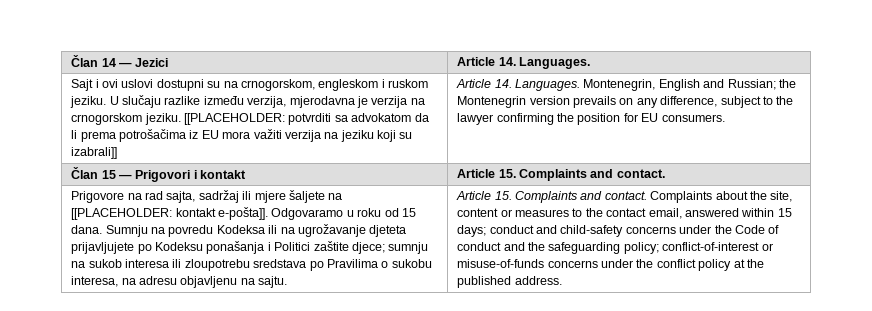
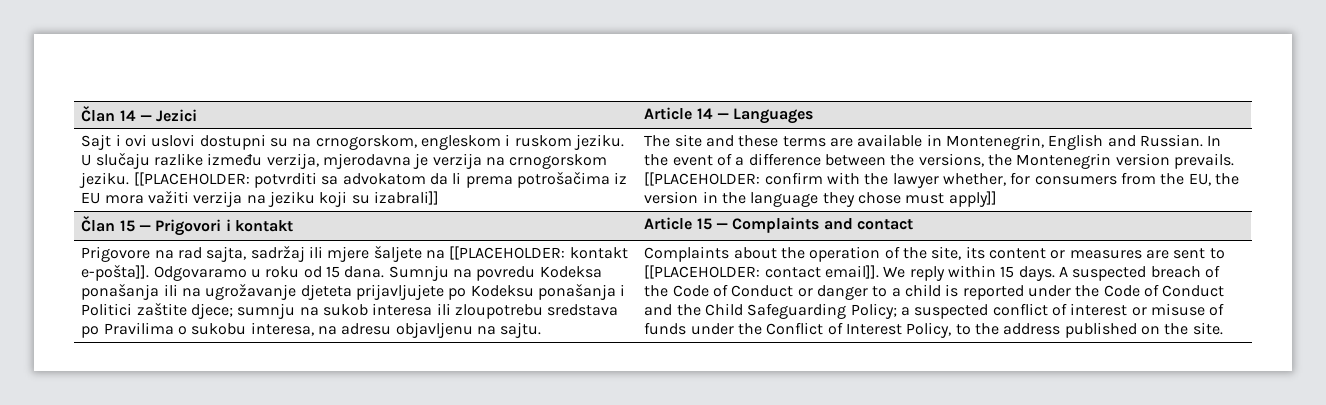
[498,57,591,69] 14. Languages. -> [696,108,814,124] 14 — Languages
[456,79,796,91] [457,96,794,108] [457,113,725,125] Article 14. Languages. Montenegrin, English and Russian; the Montenegrin version prevails on any difference, subject to the lawyer confirming the position for EU consumers. -> [644,134,1222,150] [644,153,1234,169] [644,172,1239,188] [644,191,997,207] The site and these terms are available in Montenegrin, English and Russian. In the event of a difference between the versions, the Montenegrin version prevails. [[PLACEHOLDER: confirm with the lawyer whether, for consumers from the EU, the version in the language they chose must apply]]
[498,169,665,181] 15. Complaints and contact. -> [696,217,914,233] 15 — Complaints and contact
(265, 229) none -> [81,284,160,300] ponašanja
[456,191,793,203] [457,208,792,219] [457,225,676,237] Article 15. Complaints and contact. Complaints about the site, content or measures to the contact email, answered within 15 days; conduct and child-safety concerns -> [644,246,1225,262] [644,265,1220,281] [644,284,1024,300] Complaints about the operation of the site, its content or measures are sent to [[PLACEHOLDER: contact email]]. We reply within 15 days. A suspected breach of the Code of Conduct or danger to a child is reported
[457,242,502,251] conduct -> [1162,285,1225,297] Conduct
[548,242,773,254] [457,259,764,271] [457,276,562,288] safeguarding policy; conflict-of-interest or misuse-of-funds concerns under the conflict policy at the published address. -> [705,303,1225,319] [644,322,1223,338] Child Safeguarding Policy; a suspected conflict of interest or misuse of funds under the Conflict of Interest Policy, to the address published on the site.

